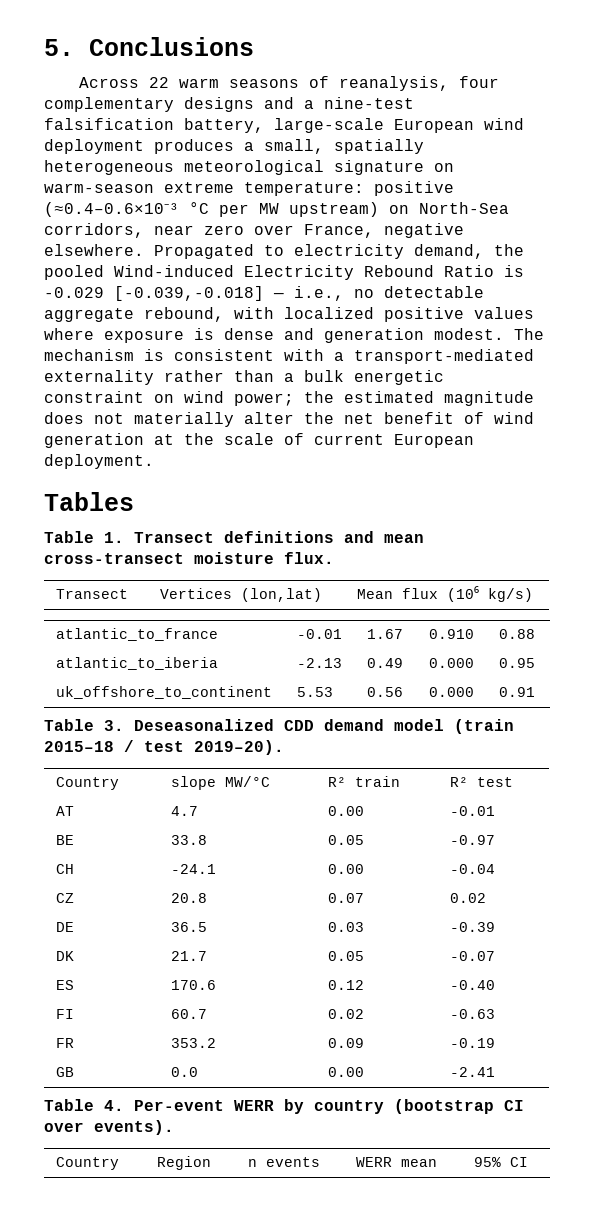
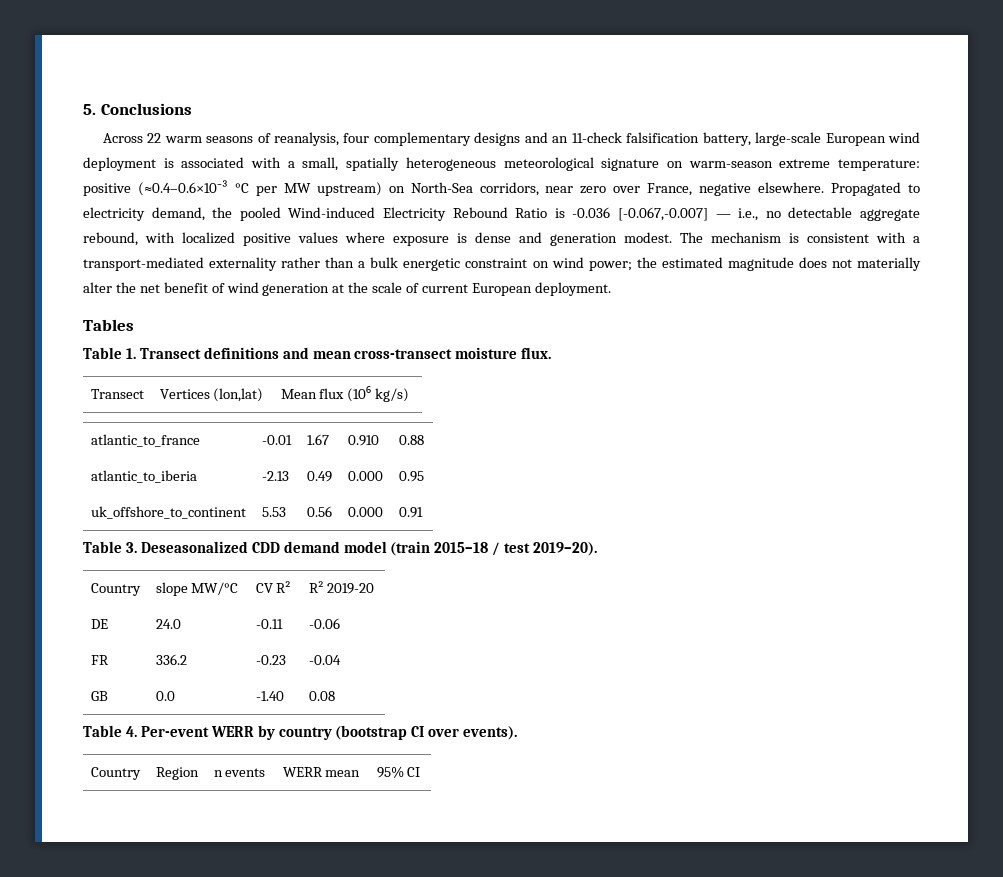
[304,97,414,109] a nine-test -> [552,132,622,143] an 11-check
[154,139,234,154] produces -> [163,157,282,168] is associated with
[44,286,264,301] -0.029 [-0.039,-0.018] -> [572,207,709,221] -0.036 [-0.067,-0.007]
[328,776,401,787] [450,777,514,787] [56,806,75,816] [171,806,199,816] [328,806,365,816] [450,806,496,816] [56,835,75,845] [171,835,208,845] [328,835,365,845] [450,835,496,845] [56,864,75,874] [171,864,217,874] [328,864,365,874] [450,864,496,874] [56,893,75,903] [171,893,208,903] [328,893,365,903] [450,893,487,903] [56,922,75,932] [171,922,208,932] [328,922,365,932] [450,922,496,932] [56,951,75,961] [171,951,208,961] [328,951,365,961] [450,951,496,961] [56,980,75,990] [171,980,217,990] [328,980,365,990] [450,980,496,990] [56,1009,75,1019] [171,1009,208,1019] [328,1009,365,1019] [450,1009,496,1019] [56,1038,75,1048] [171,1038,217,1048] [328,1038,365,1048] [450,1038,496,1048] R² train | R² test // AT | 4.7 | 0.00 | -0.01 // BE | 33.8 | 0.05 | -0.97 // CH | -24.1 | 0.00 | -0.04 // CZ | 20.8 | 0.07 | 0.02 // DE | 36.5 | 0.03 | -0.39 // DK | 21.7 | 0.05 | -0.07 // ES | 170.6 | 0.12 | -0.40 // FI | 60.7 | 0.02 | -0.63 // FR | 353.2 | 0.09 | -0.19 -> [255,581,292,593] [308,581,375,594] [90,619,108,629] [155,619,181,629] [255,619,283,629] [308,618,340,629] [90,655,109,665] [155,654,187,665] [255,655,286,665] [308,655,341,665] CV R² | R² 2019-20 // DE | 24.0 | -0.11 | -0.06 // FR | 336.2 | -0.23 | -0.04
[328,1067,365,1077] [450,1067,496,1077] 0.00 | -2.41 -> [255,691,284,701] [308,691,335,701] -1.40 | 0.08

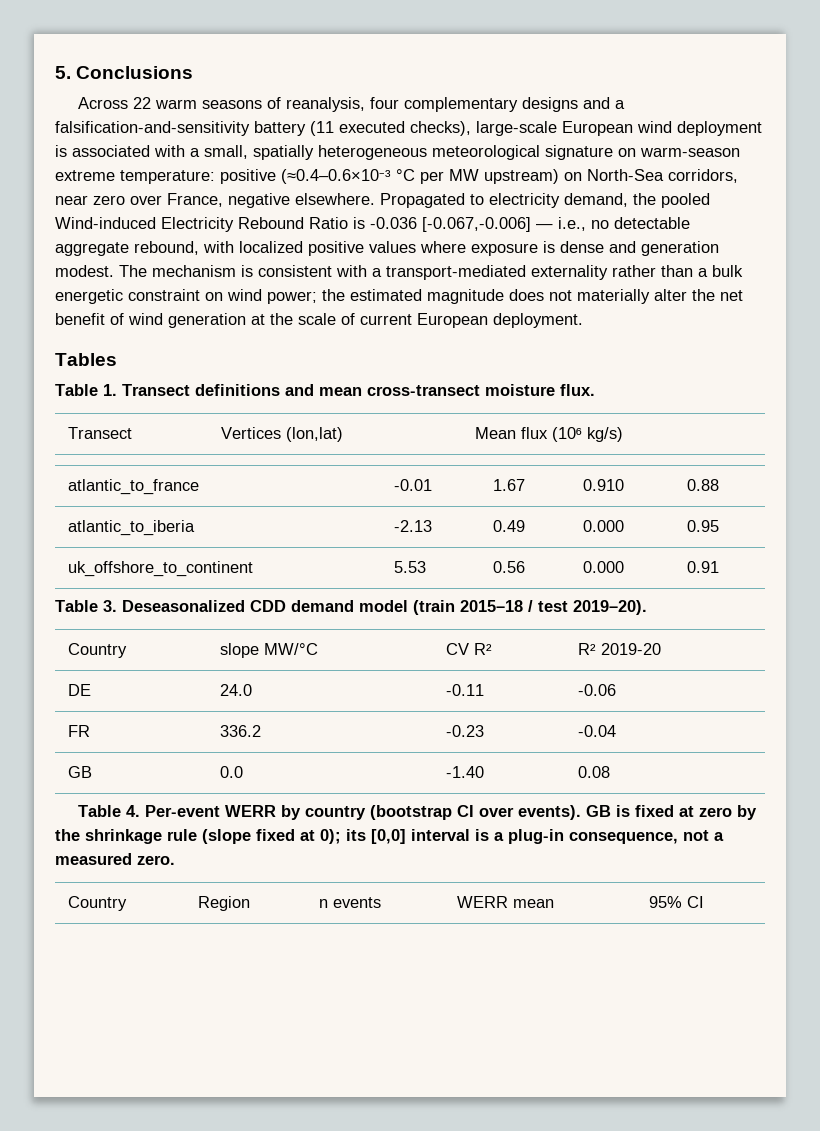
[552,132,751,146] an 11-check falsification battery, -> [614,100,625,109] [55,121,471,136] a falsification-and-sensitivity battery (11 executed checks),
[618,207,709,221] [-0.067,-0.007] -> [422,217,531,232] [-0.067,-0.006]
(518, 733) none -> [585,805,757,820] [55,829,724,844] [55,853,175,865] GB is fixed at zero by the shrinkage rule (slope fixed at 0); its [0,0] interval is a plug-in consequence, not a measured zero.

